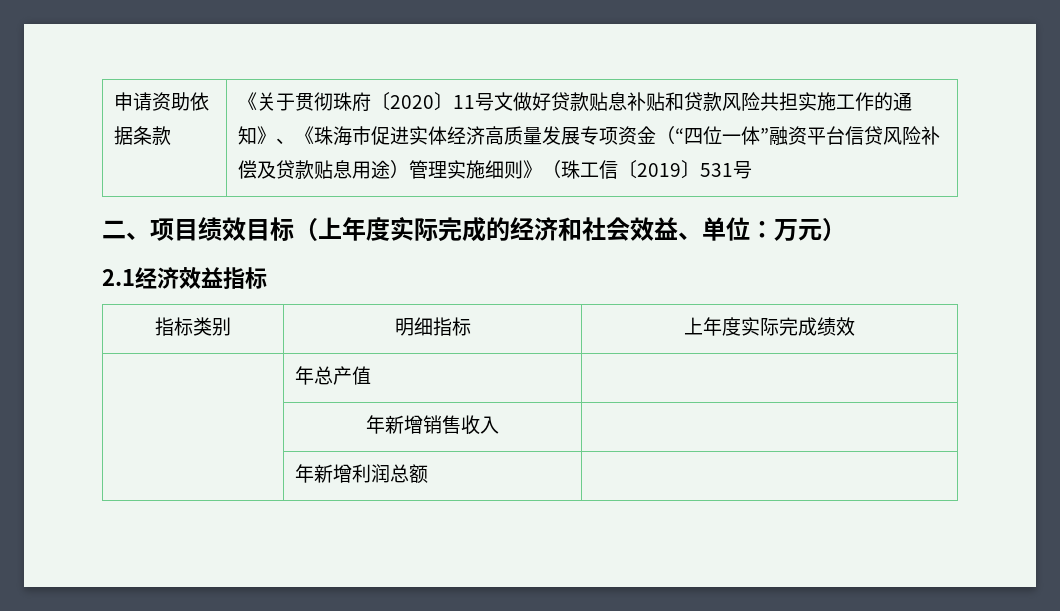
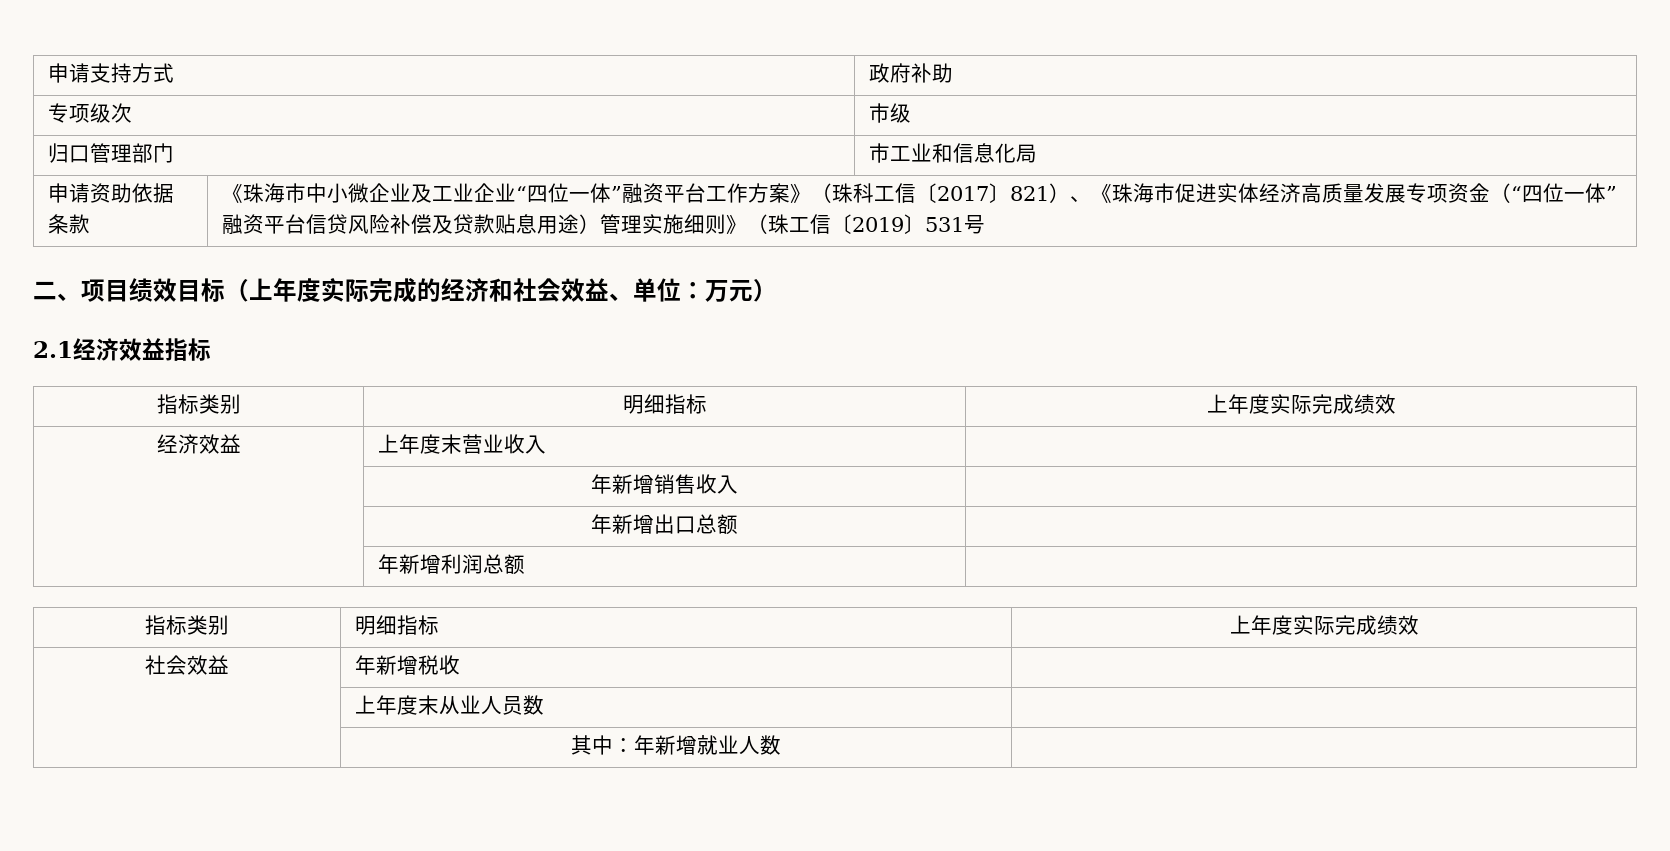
[113,92,209,111] [113,126,171,145] [237,92,912,112] [237,126,276,145] 申请资助依据条款 | 《关于贯彻珠府〔2020〕11号文做好贷款贴息补贴和贷款风险共担实施工作的通知》 -> [48,63,175,83] [869,63,954,83] [48,103,133,123] [869,103,912,123] [48,143,175,163] [869,143,1038,163] [48,183,175,203] [48,214,91,234] [222,183,1071,203] 申请支持方式 | 政府补助 // 专项级次 | 市级 // 归口管理部门 | 市工业和信息化局 // 申请资助依据条款 | 《珠海市中小微企业及工业企业“四位一体”融资平台工作方案》（珠科工信〔2017〕821）
[294,366,371,385] | 年总产值 -> [156,434,241,454] [378,434,547,454] 经济效益 | 上年度末营业收入
(499, 425) none -> [590,514,738,535] // | 年新增出口总额 |
(428, 473) none -> [145,615,229,635] [355,615,440,635] [1229,615,1419,635] [145,655,229,675] [355,655,461,675] [355,695,545,715] [570,735,781,755] // 指标类别 | 明细指标 | 上年度实际完成绩效 // 社会效益 | 年新增税收 | // | 上年度末从业人员数 | // | 其中：年新增就业人数 |

